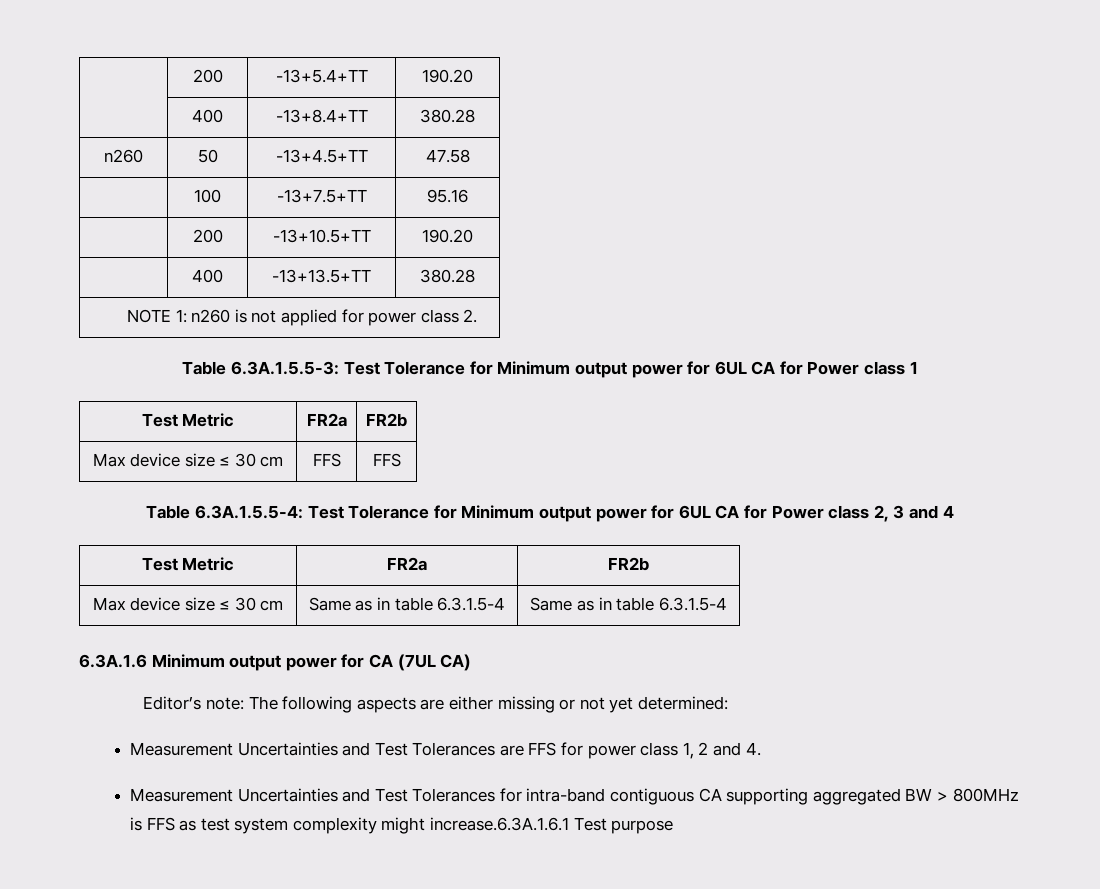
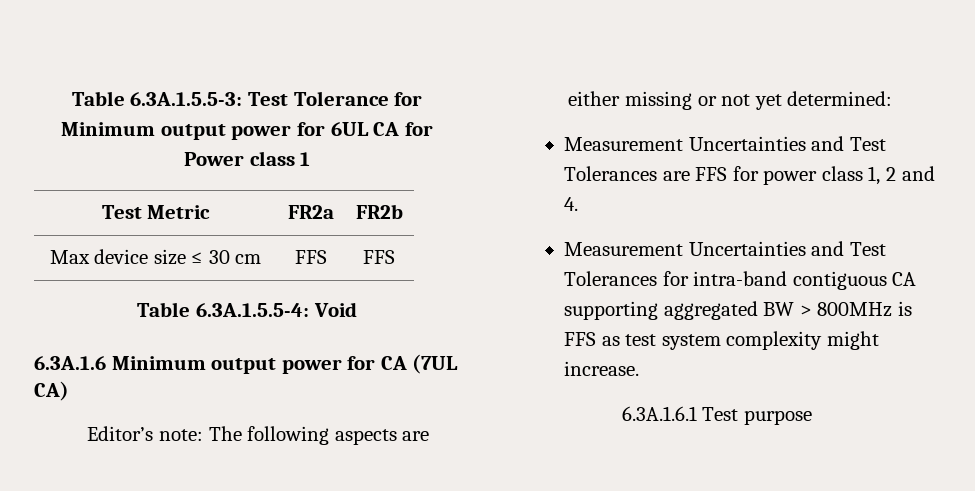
[192,69,223,83] [275,69,368,83] [422,69,473,83] [192,109,223,123] [275,109,368,123] [420,109,475,123] [104,149,143,163] [197,149,218,163] [275,149,368,163] [425,149,470,163] [194,189,221,203] [276,189,367,203] [427,189,468,203] [192,229,223,243] [272,229,371,243] [422,229,473,243] [192,269,223,283] [272,269,371,283] [420,269,475,283] [126,309,478,326] | 200 | -13+5.4+TT | 190.20 // | 400 | -13+8.4+TT | 380.28 // n260 | 50 | -13+4.5+TT | 47.58 // | 100 | -13+7.5+TT | 95.16 // | 200 | -13+10.5+TT | 190.20 // | 400 | -13+13.5+TT | 380.28 // NOTE 1: n260 is not applied for power class 2. // -> (71, 98) none
[307,505,954,522] [141,557,235,571] [387,557,427,571] [608,557,649,571] [92,597,284,611] [308,597,506,611] [530,597,727,611] Test Tolerance for Minimum output power for 6UL CA for Power class 2, 3 and 4 // Test Metric | FR2a | FR2b // Max device size ≤ 30 cm | Same as in table 6.3.1.5-4 | Same as in table 6.3.1.5-4 -> [313,302,357,317] Void
[430,817,570,831] increase.6.3A.1.6.1 -> [564,361,640,376] [621,406,697,421] increase. // 6.3A.1.6.1

